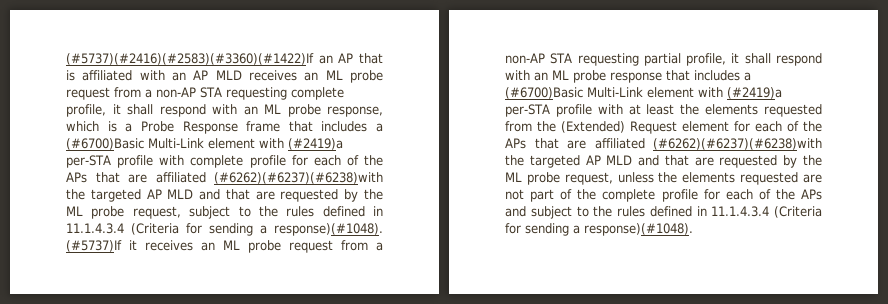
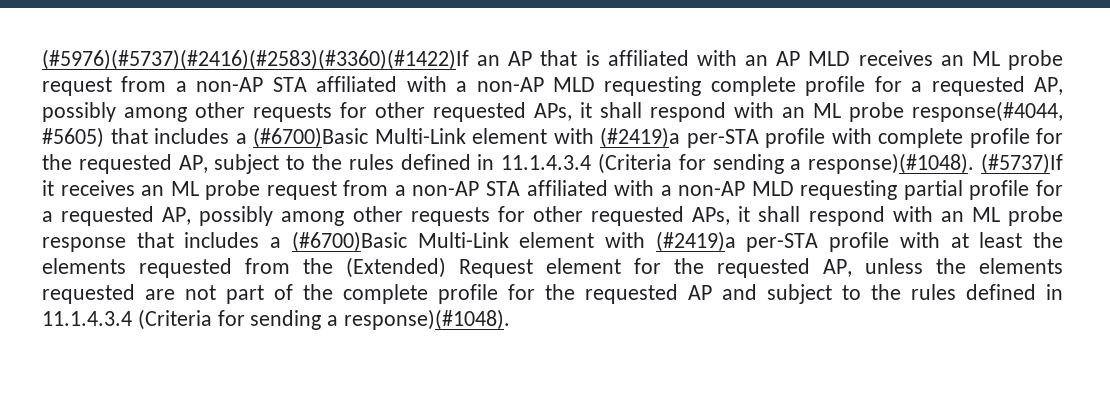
[66,53,314,65] (#5737)(#2416)(#2583)(#3360)(#1422)If -> [42,49,469,70] (#5976)(#5737)(#2416)(#2583)(#3360)(#1422)If
[226,87,344,100] [66,104,383,117] [66,121,281,134] requesting complete profile, it shall respond with an ML probe response, which is a Probe Response frame -> [316,76,1063,96] [42,101,1063,122] [42,127,104,148] affiliated with a non-AP MLD requesting complete profile for a requested AP, possibly among other requests for other requested APs, it shall respond with an ML probe response(#4044, #5605)
[313,155,383,166] [66,172,383,184] [66,189,383,202] [66,206,181,219] each of the APs that are affiliated (#6262)(#6237)(#6238)with the targeted AP MLD and that are requested by the ML probe request, -> [42,154,208,174] the requested AP,
[577,53,727,66] requesting partial profile, -> [526,180,1063,200] [42,206,731,226] affiliated with a non-AP MLD requesting partial profile for a requested AP, possibly among other requests for other requested APs,
[755,121,822,132] [505,138,822,150] [505,155,822,168] [505,172,613,185] each of the APs that are affiliated (#6262)(#6237)(#6238)with the targeted AP MLD and that are requested by the ML probe request, -> [674,258,852,278] the requested AP,
[725,189,822,200] each of the APs -> [545,284,712,304] the requested AP

